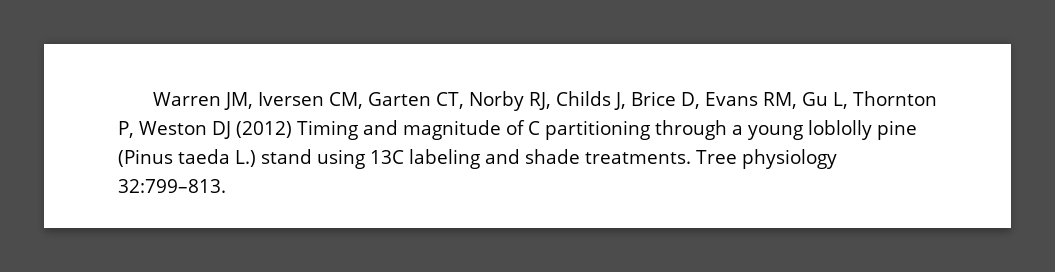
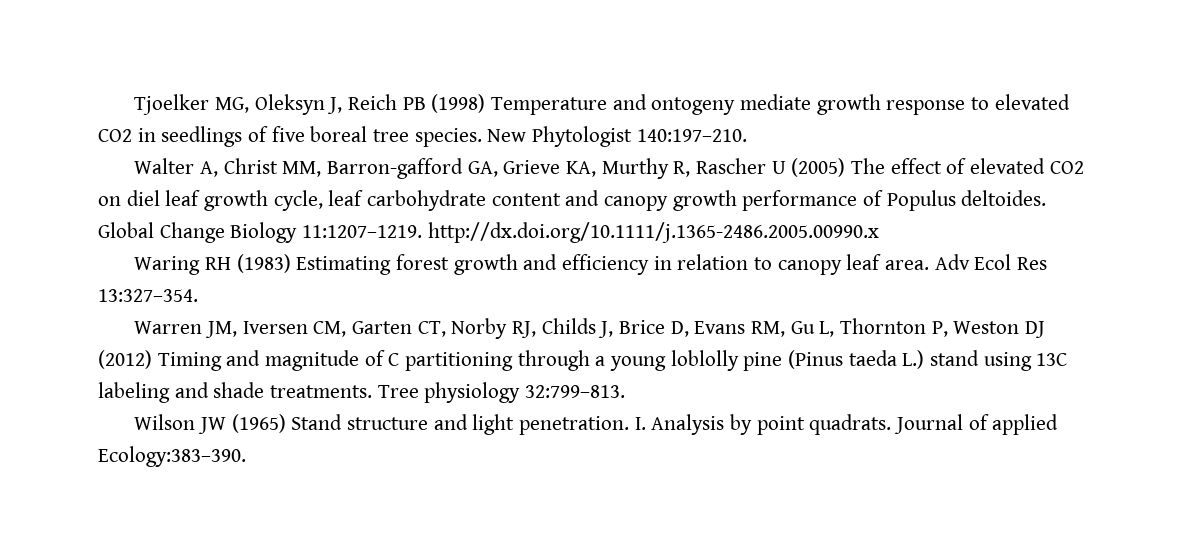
(152, 99) none -> [134,94,1070,115] [98,126,747,147] [134,158,1084,179] [98,190,1047,211] [98,222,879,243] [134,254,1048,275] [98,289,198,302] Tjoelker MG, Oleksyn J, Reich PB (1998) Temperature and ontogeny mediate growth response to elevated CO2 in seedlings of five boreal tree species. New Phytologist 140:197–210. // Walter A, Christ MM, Barron-gafford GA, Grieve KA, Murthy R, Rascher U (2005) The effect of elevated CO2 on diel leaf growth cycle, leaf carbohydrate content and canopy growth performance of Populus deltoides. Global Change Biology 11:1207–1219. http://dx.doi.org/10.1111/j.1365-2486.2005.00990.x // Waring RH (1983) Estimating forest growth and efficiency in relation to canopy leaf area. Adv Ecol Res 13:327–354. //
(226, 186) none -> [134,414,1059,435] [98,446,246,467] // Wilson JW (1965) Stand structure and light penetration. I. Analysis by point quadrats. Journal of applied Ecology:383–390.

